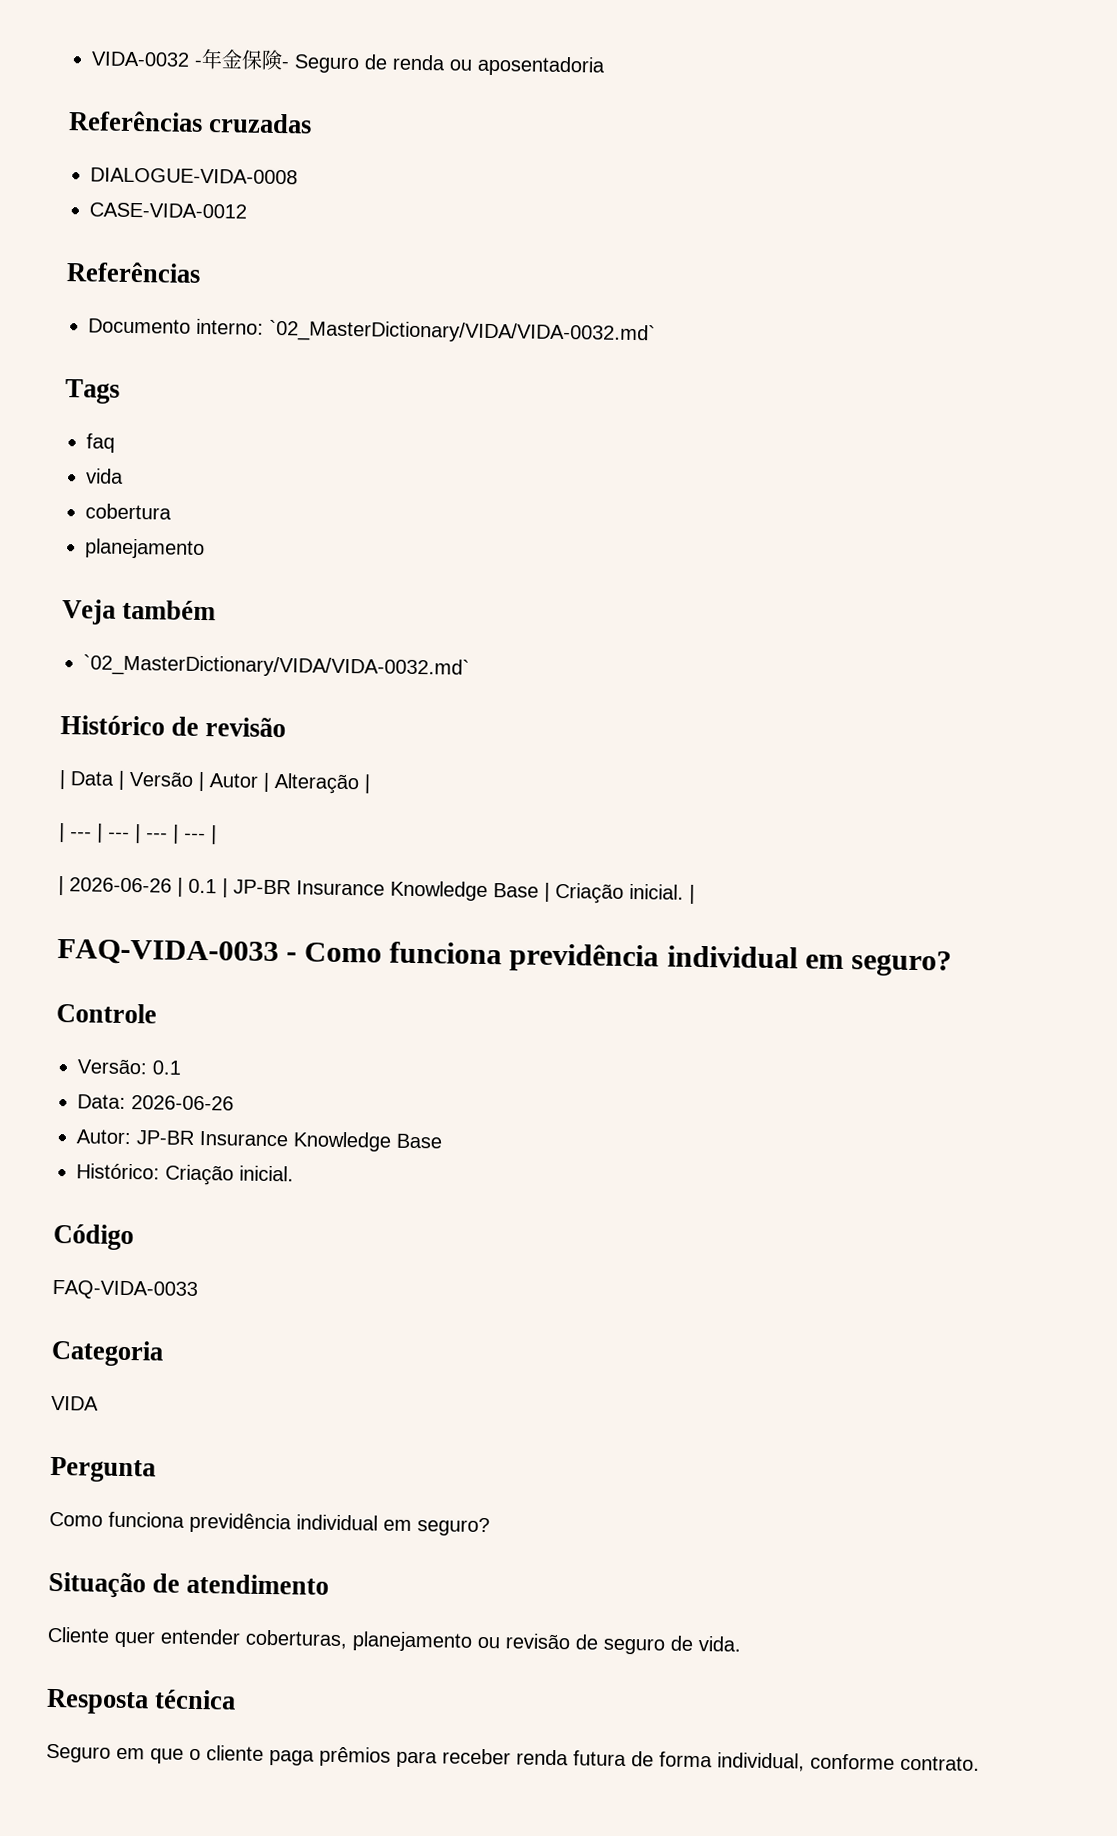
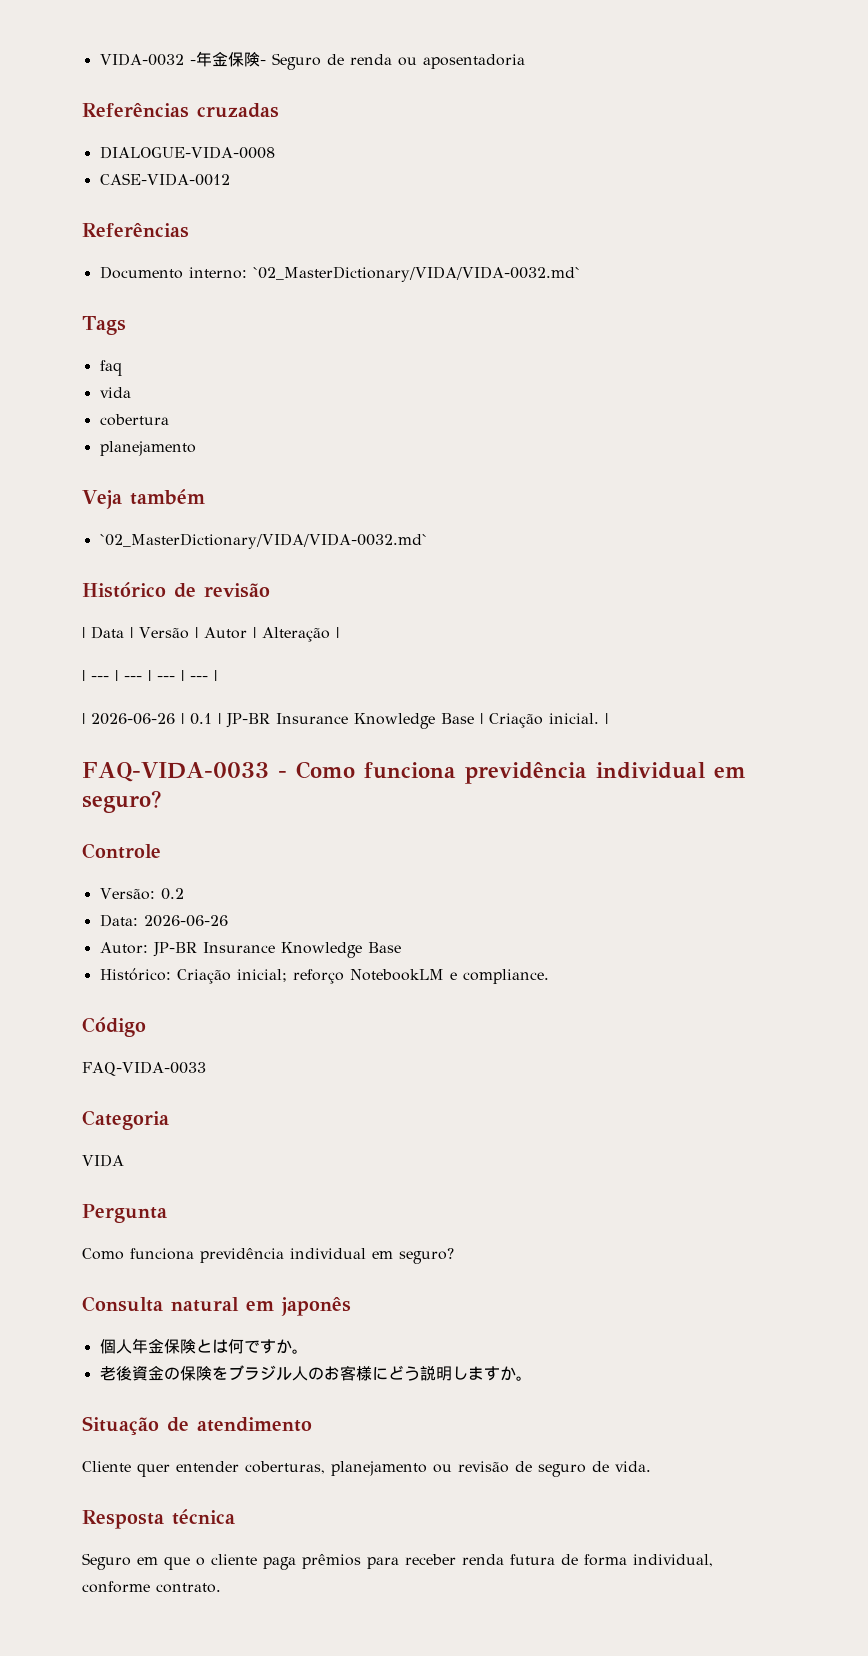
[152,1060,181,1075] 0.1 -> [160,888,184,900] 0.2
[239,1165,294,1182] inicial. -> [236,969,549,984] inicial; reforço NotebookLM e compliance.
(490, 1527) none -> [82,1296,351,1316] [99,1338,308,1354] [99,1365,532,1381] // Consulta natural em japonês // 個人年金保険とは何ですか。 // 老後資金の保険をブラジル人のお客様にどう説明しますか。

